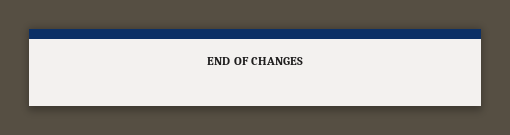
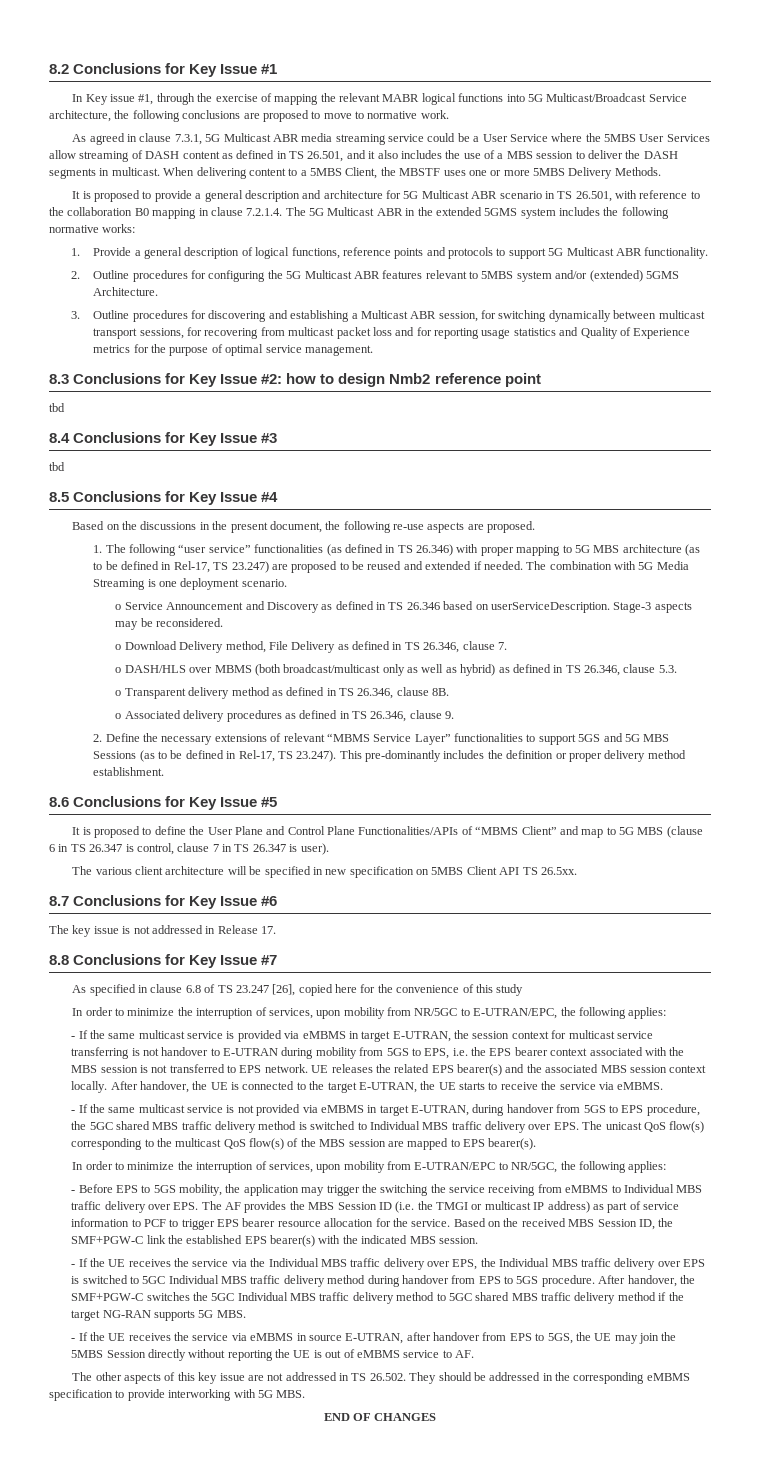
(207, 61) none -> [49,63,278,77] [72,93,687,105] [49,110,449,122] [72,133,710,145] [49,150,678,162] [49,167,661,179] [72,190,700,202] [49,207,669,219] [49,224,136,233] [71,247,709,259] [71,270,679,282] [93,287,159,296] [71,310,705,322] [93,327,691,339] [93,344,373,356] [49,373,541,387] [49,403,65,412] [49,432,278,446] [49,462,65,471] [49,491,279,505] [72,521,536,533] [93,544,700,556] [93,561,689,573] [93,578,287,590] [115,601,692,613] [115,618,224,630] [115,641,507,653] [115,664,677,676] [115,687,450,699] [115,710,455,722] [93,733,670,745] [93,750,686,762] [93,767,165,776] [49,796,278,810] [72,826,703,838] [49,843,329,855] [72,866,577,878] [49,895,278,909] [49,925,276,937] [49,954,278,968] [72,984,524,996] [72,1007,667,1019] [71,1030,653,1042] [71,1047,685,1059] [71,1064,707,1076] [71,1081,664,1093] [71,1104,700,1116] [71,1121,705,1133] [71,1138,537,1150] [72,1161,667,1173] [71,1184,703,1196] [71,1201,679,1213] [71,1218,674,1230] [71,1235,478,1247] [71,1258,705,1270] [71,1275,695,1287] [71,1292,684,1304] [71,1310,246,1321] [71,1332,677,1344] [71,1349,474,1361] [72,1372,690,1384] [49,1389,306,1401] 8.2 Conclusions for Key Issue #1 // In Key issue #1, through the exercise of mapping the relevant MABR logical functions into 5G Multicast/Broadcast Service architecture, the following conclusions are proposed to move to normative work. // As agreed in clause 7.3.1, 5G Multicast ABR media streaming service could be a User Service where the 5MBS User Services allow streaming of DASH content as defined in TS 26.501, and it also includes the use of a MBS session to deliver the DASH segments in multicast. When delivering content to a 5MBS Client, the MBSTF uses one or more 5MBS Delivery Methods. // It is proposed to provide a general description and architecture for 5G Multicast ABR scenario in TS 26.501, with reference to the collaboration B0 mapping in clause 7.2.1.4. The 5G Multicast ABR in the extended 5GMS system includes the following normative works: // 1. Provide a general description of logical functions, reference points and protocols to support 5G Multicast ABR functionality. // 2. Outline procedures for configuring the 5G Multicast ABR features relevant to 5MBS system and/or (extended) 5GMS Architecture. // 3. Outline procedures for discovering and establishing a Multicast ABR session, for switching dynamically between multicast transport sessions, for recovering from multicast packet loss and for reporting usage statistics and Quality of Experience metrics for the purpose of optimal service management. // 8.3 Conclusions for Key Issue #2: how to design Nmb2 reference point // tbd // 8.4 Conclusions for Key Issue #3 // tbd // 8.5 Conclusions for Key Issue #4 // Based on the discussions in the present document, the following re-use aspects are proposed. // 1. The following “user service” functionalities (as defined in TS 26.346) with proper mapping to 5G MBS architecture (as to be defined in Rel-17, TS 23.247) are proposed to be reused and extended if needed. The combination with 5G Media Streaming is one deployment scenario. // o Service Announcement and Discovery as defined in TS 26.346 based on userServiceDescription. Stage-3 aspects may be reconsidered. // o Download Delivery method, File Delivery as defined in TS 26.346, clause 7. // o DASH/HLS over MBMS (both broadcast/multicast only as well as hybrid) as defined in TS 26.346, clause 5.3. // o Transparent delivery method as defined in TS 26.346, clause 8B. // o Associated delivery procedures as defined in TS 26.346, clause 9. // 2. Define the necessary extensions of relevant “MBMS Service Layer” functionalities to support 5GS and 5G MBS Sessions (as to be defined in Rel-17, TS 23.247). This pre-dominantly includes the definition or proper delivery method establishment. // 8.6 Conclusions for Key Issue #5 // It is proposed to define the User Plane and Control Plane Functionalities/APIs of “MBMS Client” and map to 5G MBS (clause 6 in TS 26.347 is control, clause 7 in TS 26.347 is user). // The various client architecture will be specified in new specification on 5MBS Client API TS 26.5xx. // 8.7 Conclusions for Key Issue #6 // The key issue is not addressed in Release 17. // 8.8 Conclusions for Key Issue #7 // As specified in clause 6.8 of TS 23.247 [26], copied here for the convenience of this study // In order to minimize the interruption of services, upon mobility from NR/5GC to E-UTRAN/EPC, the following applies: // - If the same multicast service is provided via eMBMS in target E-UTRAN, the session context for multicast service transferring is not handover to E-UTRAN during mobility from 5GS to EPS, i.e. the EPS bearer context associated with the MBS session is not transferred to EPS network. UE releases the related EPS bearer(s) and the associated MBS session context locally. After handover, the UE is connected to the target E-UTRAN, the UE starts to receive the service via eMBMS. // - If the same multicast service is not provided via eMBMS in target E-UTRAN, during handover from 5GS to EPS procedure, the 5GC shared MBS traffic delivery method is switched to Individual MBS traffic delivery over EPS. The unicast QoS flow(s) corresponding to the multicast QoS flow(s) of the MBS session are mapped to EPS bearer(s). // In order to minimize the interruption of services, upon mobility from E-UTRAN/EPC to NR/5GC, the following applies: // - Before EPS to 5GS mobility, the application may trigger the switching the service receiving from eMBMS to Individual MBS traffic delivery over EPS. The AF provides the MBS Session ID (i.e. the TMGI or multicast IP address) as part of service information to PCF to trigger EPS bearer resource allocation for the service. Based on the received MBS Session ID, the SMF+PGW-C link the established EPS bearer(s) with the indicated MBS session. // - If the UE receives the service via the Individual MBS traffic delivery over EPS, the Individual MBS traffic delivery over EPS is switched to 5GC Individual MBS traffic delivery method during handover from EPS to 5GS procedure. After handover, the SMF+PGW-C switches the 5GC Individual MBS traffic delivery method to 5GC shared MBS traffic delivery method if the target NG-RAN supports 5G MBS. // - If the UE receives the service via eMBMS in source E-UTRAN, after handover from EPS to 5GS, the UE may join the 5MBS Session directly without reporting the UE is out of eMBMS service to AF. // The other aspects of this key issue are not addressed in TS 26.502. They should be addressed in the corresponding eMBMS specification to provide interworking with 5G MBS. //

